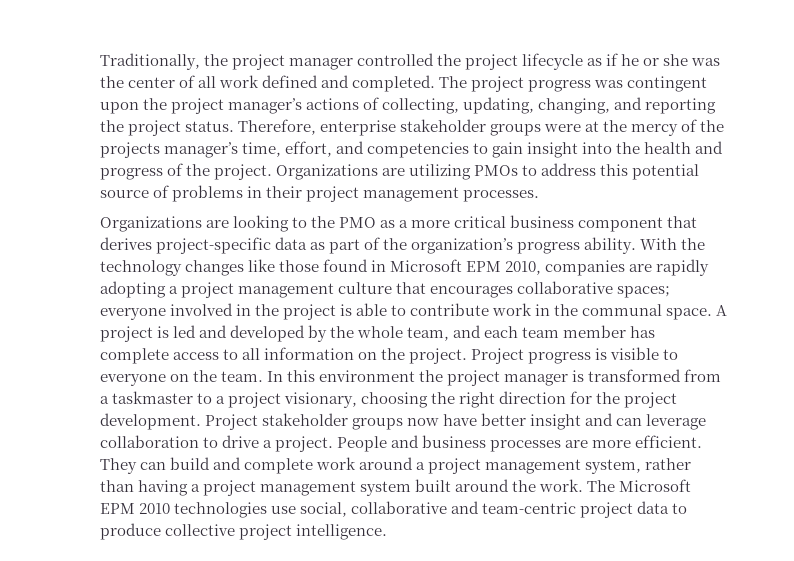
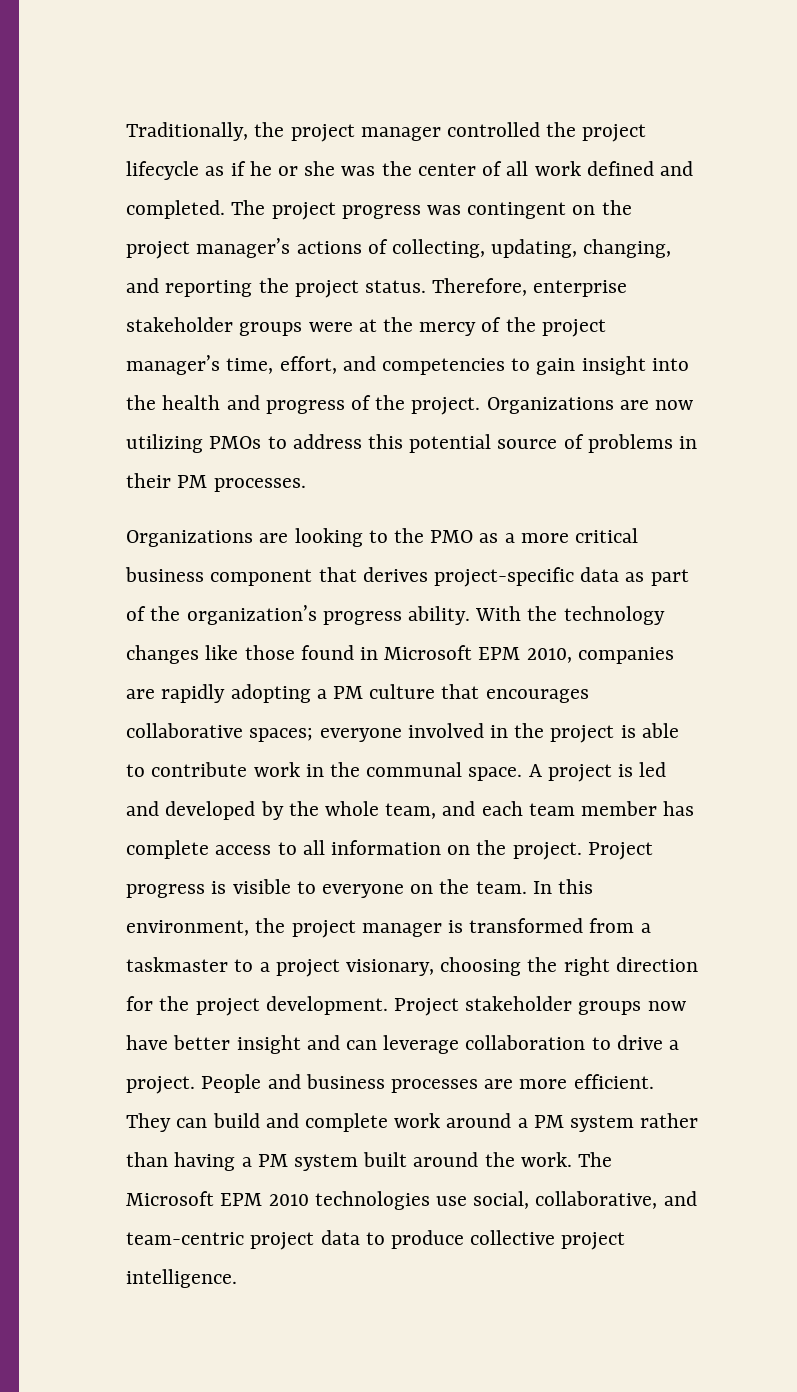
[99,102,139,114] upon -> [572,205,596,215] on
[99,142,160,158] projects -> [541,319,606,337] project
(405, 172) none -> [655,400,694,410] now
[305,186,459,202] project management -> [177,475,208,488] PM
[180,282,334,298] project management -> [333,686,364,699] PM
[318,370,415,382] environment -> [126,920,250,936] environment,
[427,458,642,474] project management system, -> [533,1115,635,1132] PM system
[202,480,356,496] project management -> [257,1154,288,1167] PM
[350,501,447,514] collaborative -> [535,1191,658,1209] collaborative,

